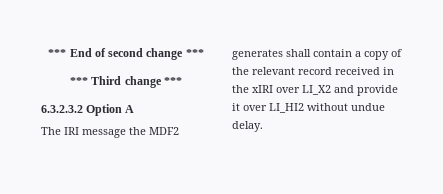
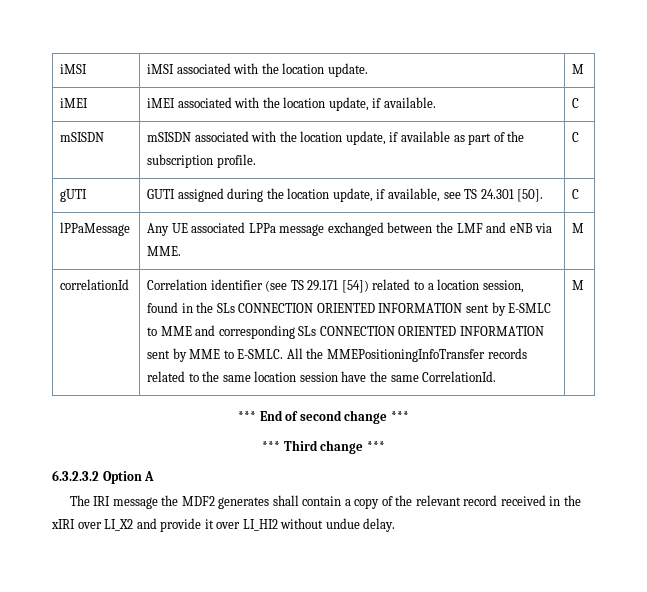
(48, 53) none -> [60,64,88,74] [147,63,368,77] [572,64,585,74] [60,98,89,108] [147,97,436,111] [572,98,580,108] [60,132,105,142] [147,131,525,145] [147,154,256,168] [572,132,580,142] [60,189,88,202] [147,188,544,202] [572,189,580,199] [60,222,131,236] [147,222,553,236] [147,246,182,256] [572,223,585,233] [60,279,130,290] [147,279,524,293] [147,302,552,316] [147,325,544,339] [147,348,527,362] [147,371,497,382] [572,280,585,290] iMSI | iMSI associated with the location update. | M // iMEI | iMEI associated with the location update, if available. | C // mSISDN | mSISDN associated with the location update, if available as part of the subscription profile. | C // gUTI | GUTI assigned during the location update, if available, see TS 24.301 [50]. | C // lPPaMessage | Any UE associated LPPa message exchanged between the LMF and eNB via MME. | M // correlationId | Correlation identifier (see TS 29.171 [54]) related to a location session, found in the SLs CONNECTION ORIENTED INFORMATION sent by E-SMLC to MME and corresponding SLs CONNECTION ORIENTED INFORMATION sent by MME to E-SMLC. All the MMEPositioningInfoTransfer records related to the same location session have the same CorrelationId. | M //

